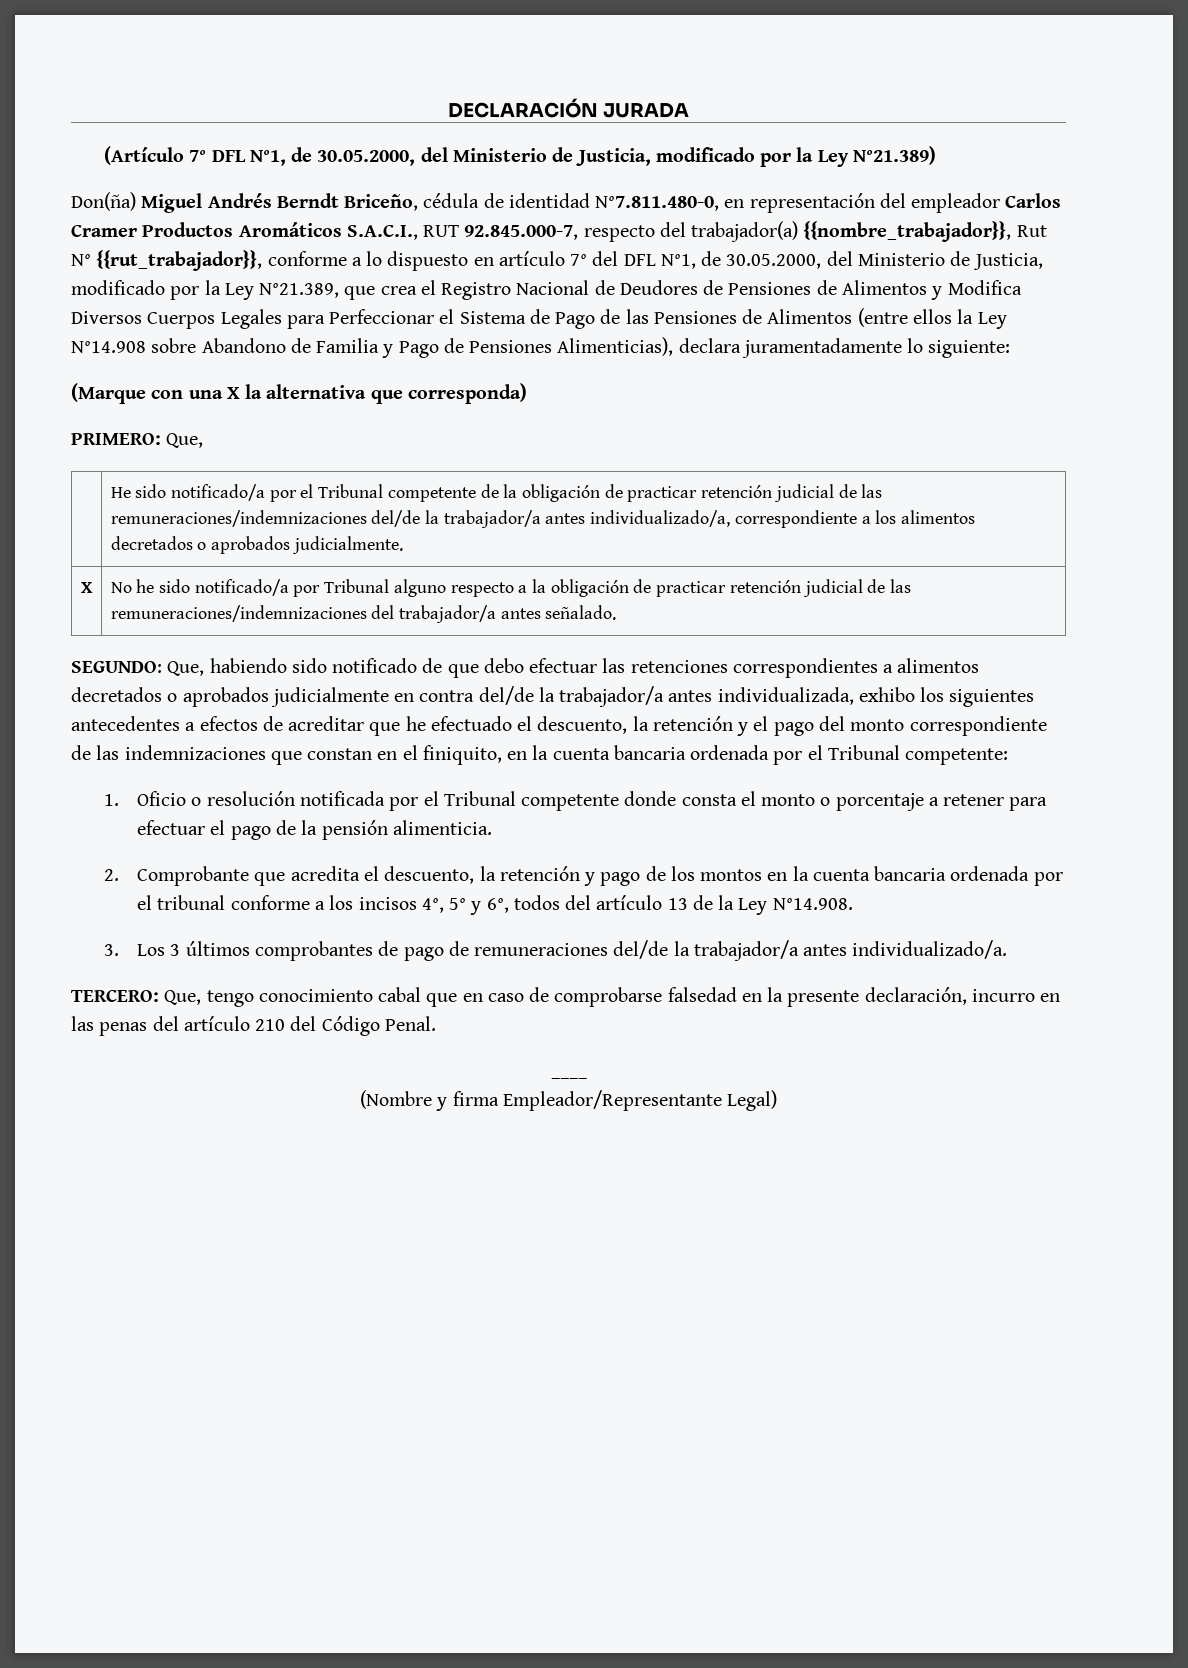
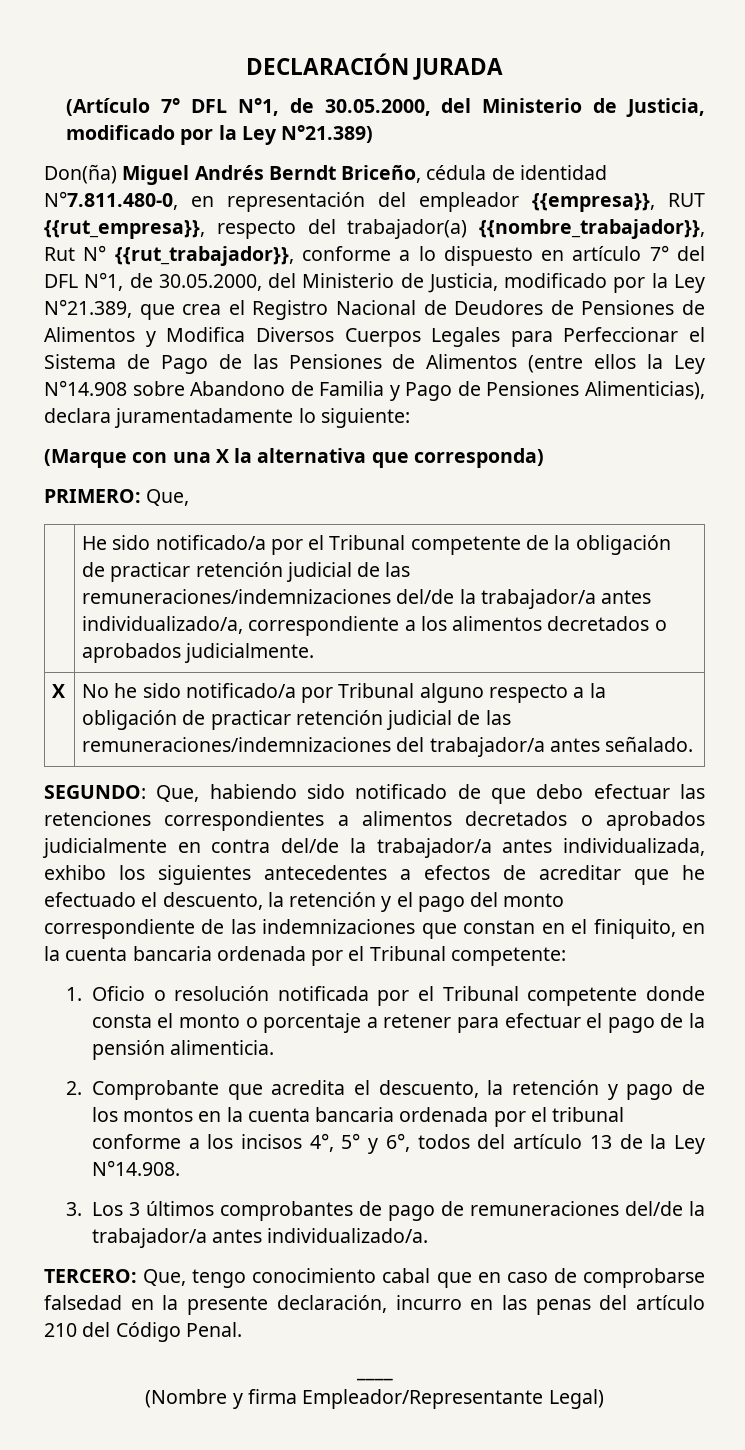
[1005,193,1062,208] [71,222,579,240] Carlos Cramer Productos Aromáticos S.A.C.I., RUT 92.845.000-7, -> [532,193,705,212] [44,220,205,239] {{empresa}}, RUT {{rut_empresa}},

